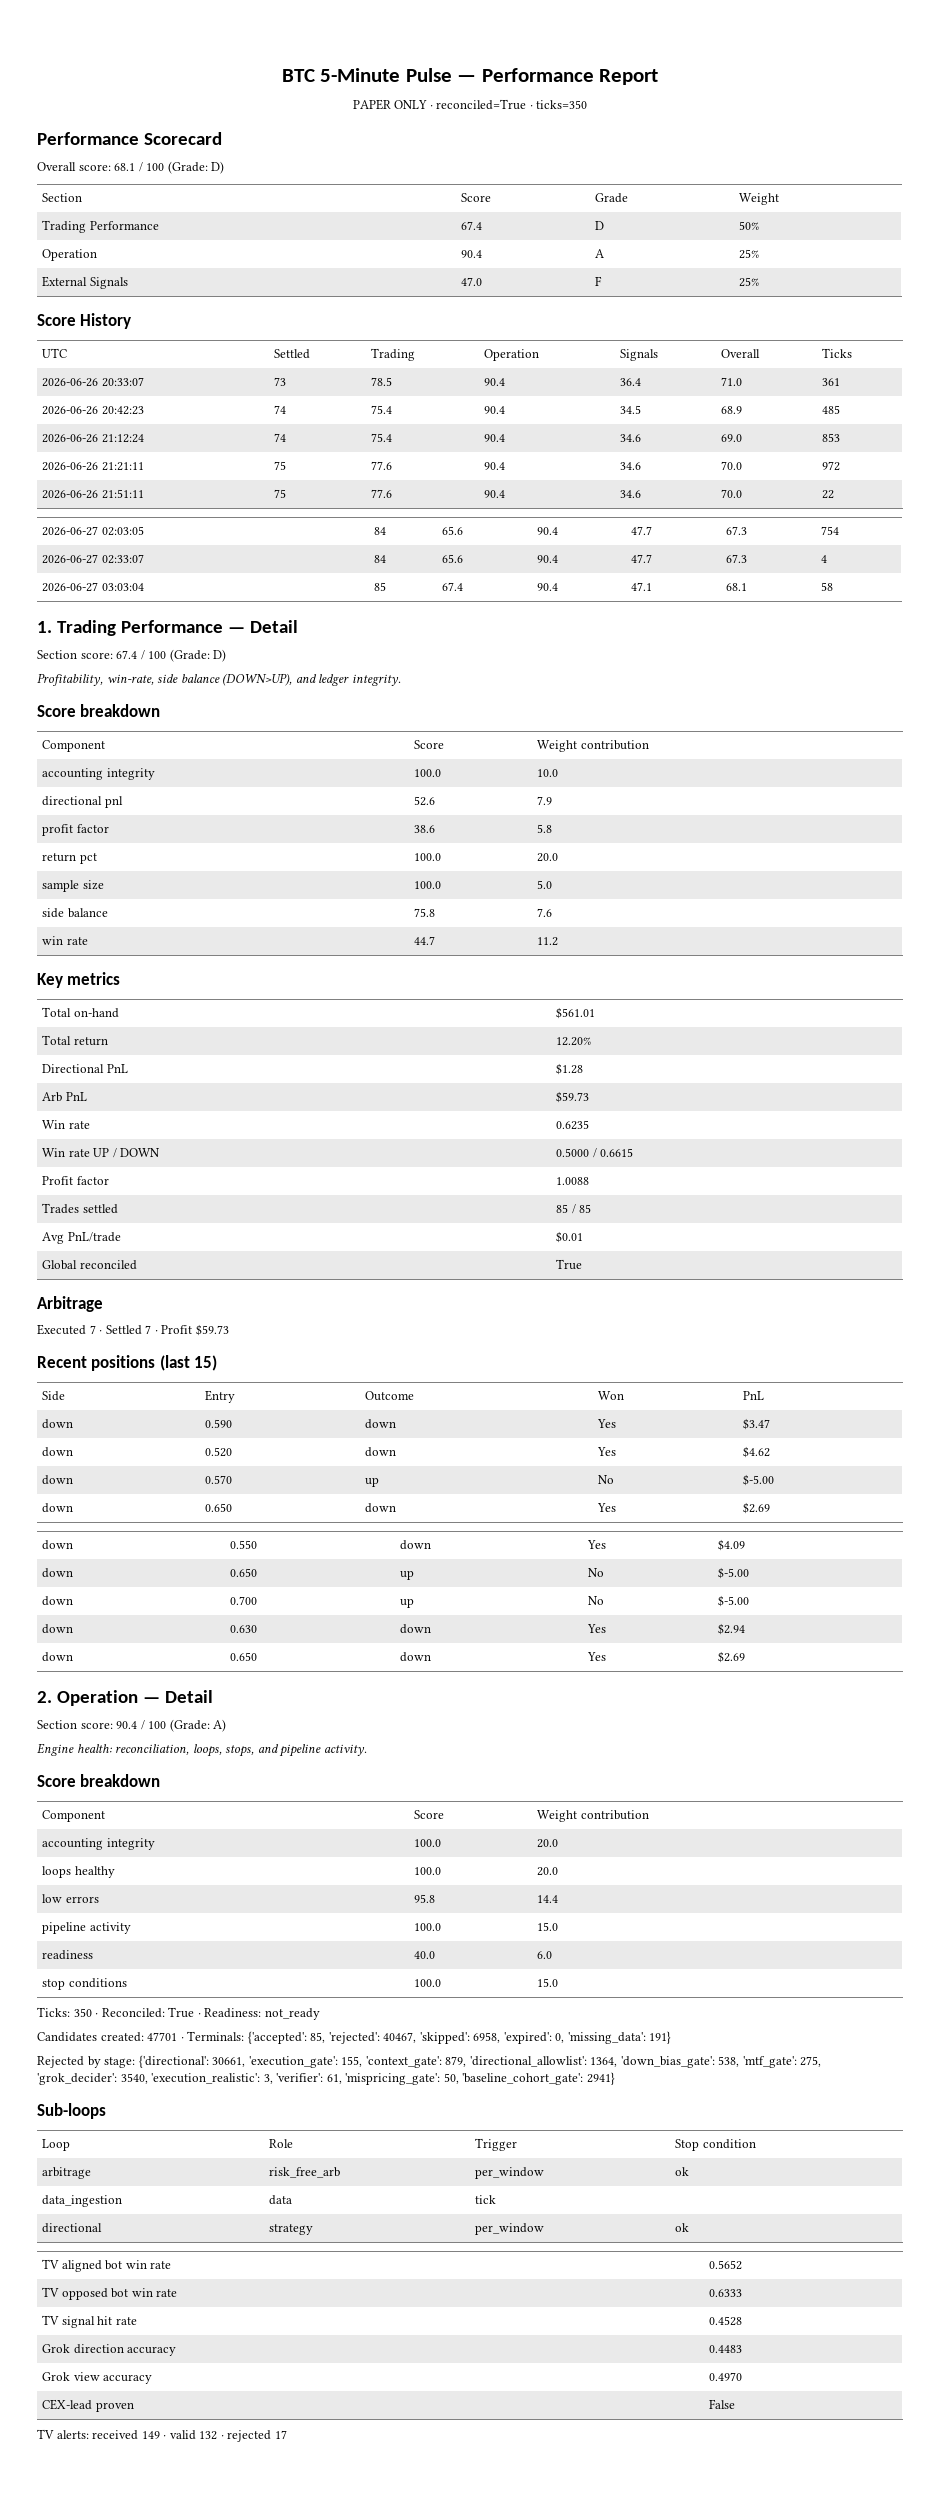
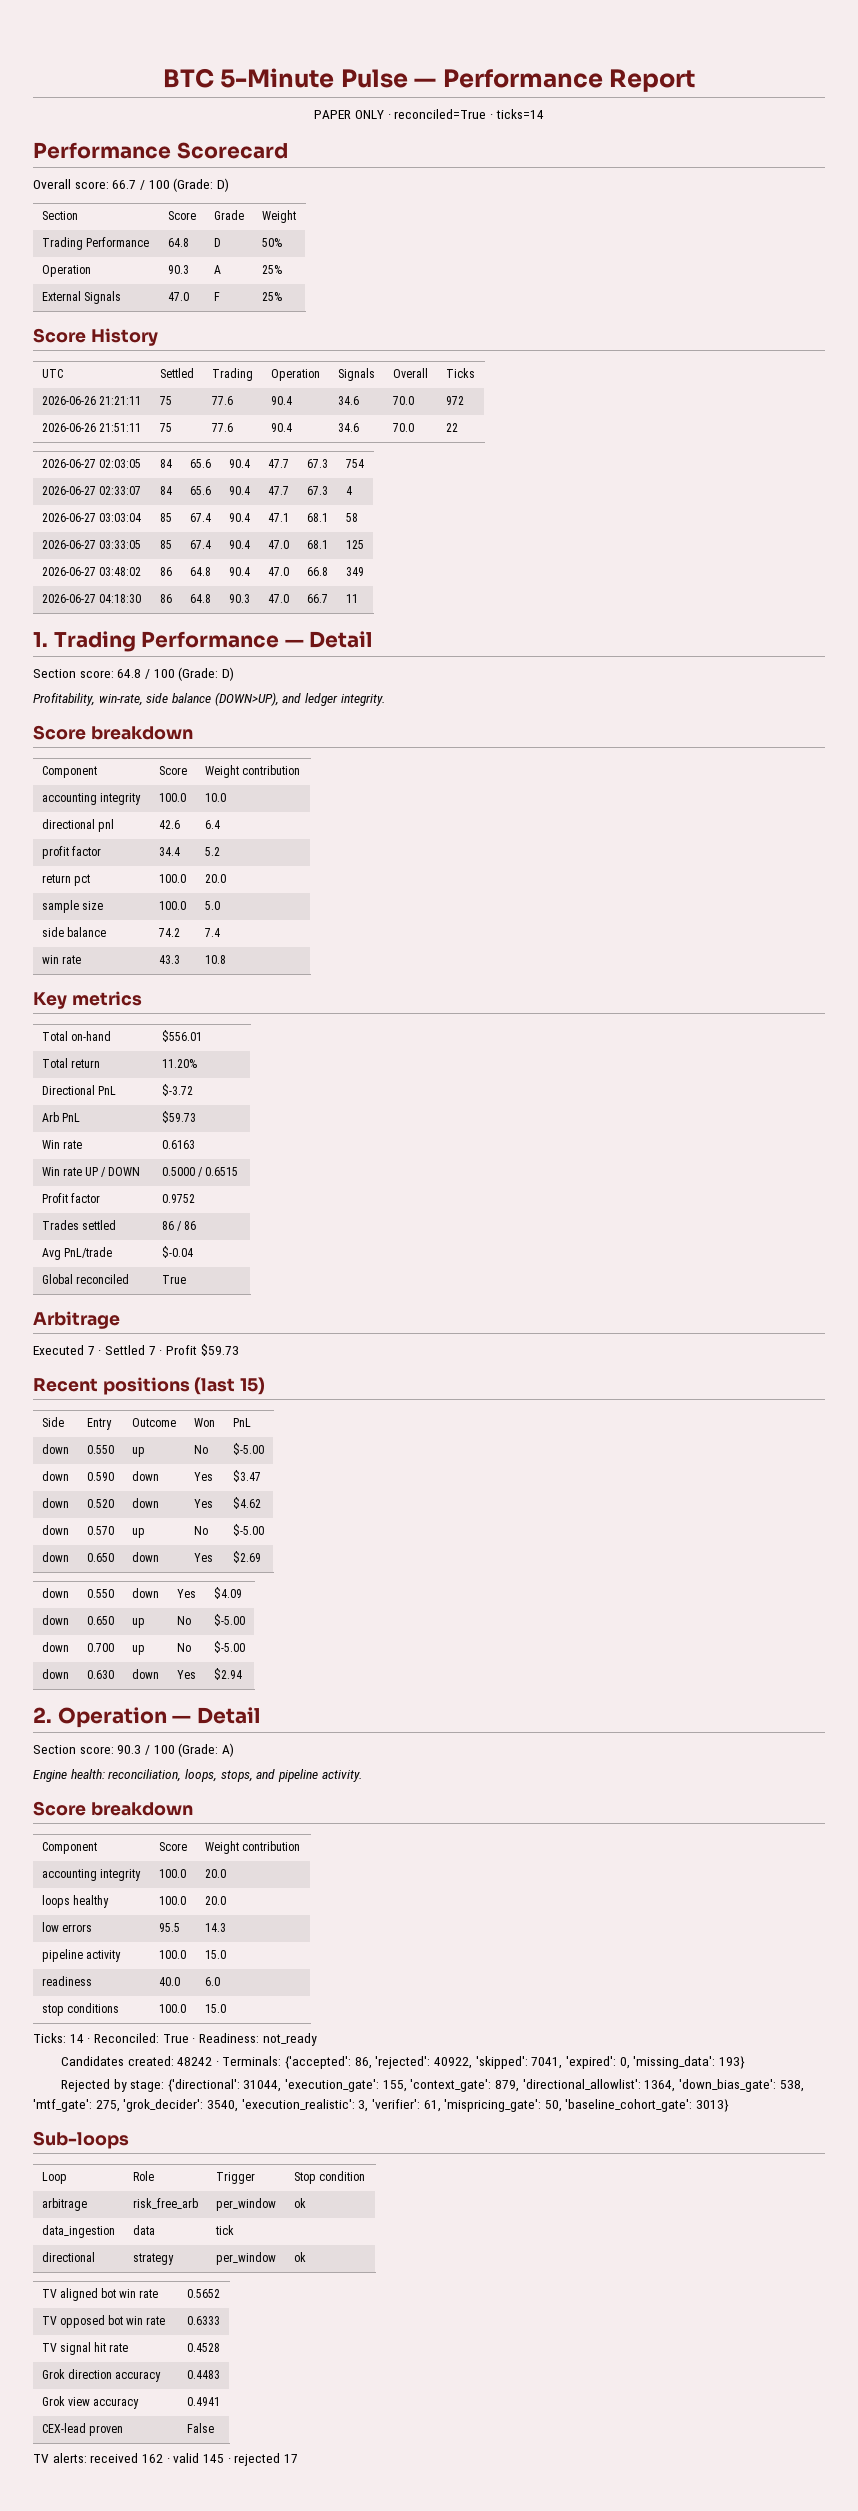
[536,100,588,109] ticks=350 -> [495,109,544,119] ticks=14
[114,163,136,171] 68.1 -> [112,180,137,189] 66.7
[461,221,483,230] 67.4 -> [167,238,189,247] 64.8
[461,250,483,258] 90.4 -> [167,265,189,274] 90.3
[42,377,144,387] [274,377,287,386] [371,377,393,386] [484,378,506,386] [620,378,642,386] [721,377,743,386] [822,378,841,386] [42,406,144,415] [274,405,287,414] [371,405,393,414] [484,406,506,414] [620,405,642,414] [721,406,743,414] [822,405,841,414] [42,434,144,443] [274,433,287,442] [371,433,393,442] [484,434,506,442] [620,434,642,442] [721,434,743,442] [822,433,841,442] // 2026-06-26 20:33:07 | 73 | 78.5 | 90.4 | 36.4 | 71.0 | 361 // 2026-06-26 20:42:23 | 74 | 75.4 | 90.4 | 34.5 | 68.9 | 485 // 2026-06-26 21:12:24 | 74 | 75.4 | 90.4 | 34.6 | 69.0 | 853 -> (475, 373) none
(834, 586) none -> [41,540,141,549] [159,540,172,549] [189,540,211,549] [228,540,250,549] [267,540,289,549] [306,540,328,549] [345,540,364,549] [41,567,141,576] [159,567,172,576] [189,567,211,576] [228,567,250,576] [267,567,289,576] [306,567,328,576] [345,567,364,576] [41,594,141,603] [159,594,172,603] [189,594,211,603] [228,594,250,603] [267,594,289,603] [306,594,328,603] [345,594,358,603] // 2026-06-27 03:33:05 | 85 | 67.4 | 90.4 | 47.0 | 68.1 | 125 // 2026-06-27 03:48:02 | 86 | 64.8 | 90.4 | 47.0 | 66.8 | 349 // 2026-06-27 04:18:30 | 86 | 64.8 | 90.3 | 47.0 | 66.7 | 11
[116,650,138,659] 67.4 -> [117,669,142,678] 64.8
[414,796,436,806] [537,796,553,805] 52.6 | 7.9 -> [158,820,180,829] [204,820,220,829] 42.6 | 6.4
[414,825,436,833] [537,824,553,833] 38.6 | 5.8 -> [158,847,180,856] [204,847,220,856] 34.4 | 5.2
[414,908,436,917] [537,908,553,917] [42,936,88,945] [414,936,436,945] [537,937,559,946] 75.8 | 7.6 // win rate | 44.7 | 11.2 -> [158,928,180,937] [204,928,220,937] [41,955,81,964] [158,955,180,964] [204,955,226,964] 74.2 | 7.4 // win rate | 43.3 | 10.8
[556,1007,596,1019] $561.01 -> [161,1030,202,1042] $556.01
[556,1037,592,1046] 12.20% -> [161,1059,197,1068] 11.20%
[556,1063,584,1075] $1.28 -> [161,1084,193,1096] $-3.72
[556,1120,590,1130] 0.6235 -> [161,1140,195,1149] 0.6163
[600,1148,634,1157] 0.6615 -> [204,1167,238,1176] 0.6515
[556,1177,590,1185] 1.0088 -> [161,1194,195,1203] 0.9752
[556,1204,592,1214] 85 / 85 -> [161,1221,196,1231] 86 / 86
[556,1231,584,1243] $0.01 -> [161,1246,193,1258] $-0.04
(765, 1395) none -> [41,1444,69,1454] [86,1445,114,1454] [131,1447,145,1457] [193,1445,208,1454] [232,1443,264,1455] // down | 0.550 | up | No | $-5.00
[42,1652,74,1662] [230,1652,258,1661] [400,1652,432,1662] [587,1652,607,1661] [718,1651,746,1663] // down | 0.650 | down | Yes | $2.69 -> (242, 1674) none
[116,1721,138,1729] 90.4 -> [117,1745,142,1754] 90.3
[414,1894,436,1903] [537,1895,559,1903] 95.8 | 14.4 -> [158,1923,180,1932] [204,1923,226,1932] 95.5 | 14.3
[73,2008,92,2017] 350 -> [69,2034,84,2043] 14
[147,2032,178,2041] 47701 -> [177,2057,213,2066] 48242
[310,2032,501,2044] 85, 'rejected': 40467, 'skipped': 6958, -> [354,2056,563,2069] 86, 'rejected': 40922, 'skipped': 7041,
[649,2031,672,2044] 191} -> [718,2056,745,2069] 193}
[212,2057,246,2067] 30661, -> [243,2080,282,2092] 31044,
[586,2072,615,2085] 2941} -> [696,2099,730,2112] 3013}
[709,2372,743,2381] 0.4970 -> [186,2397,220,2406] 0.4941
[141,2431,160,2439] 149 -> [141,2454,163,2463] 162
[199,2431,218,2440] 132 -> [202,2454,224,2463] 145

